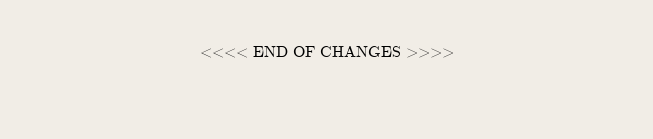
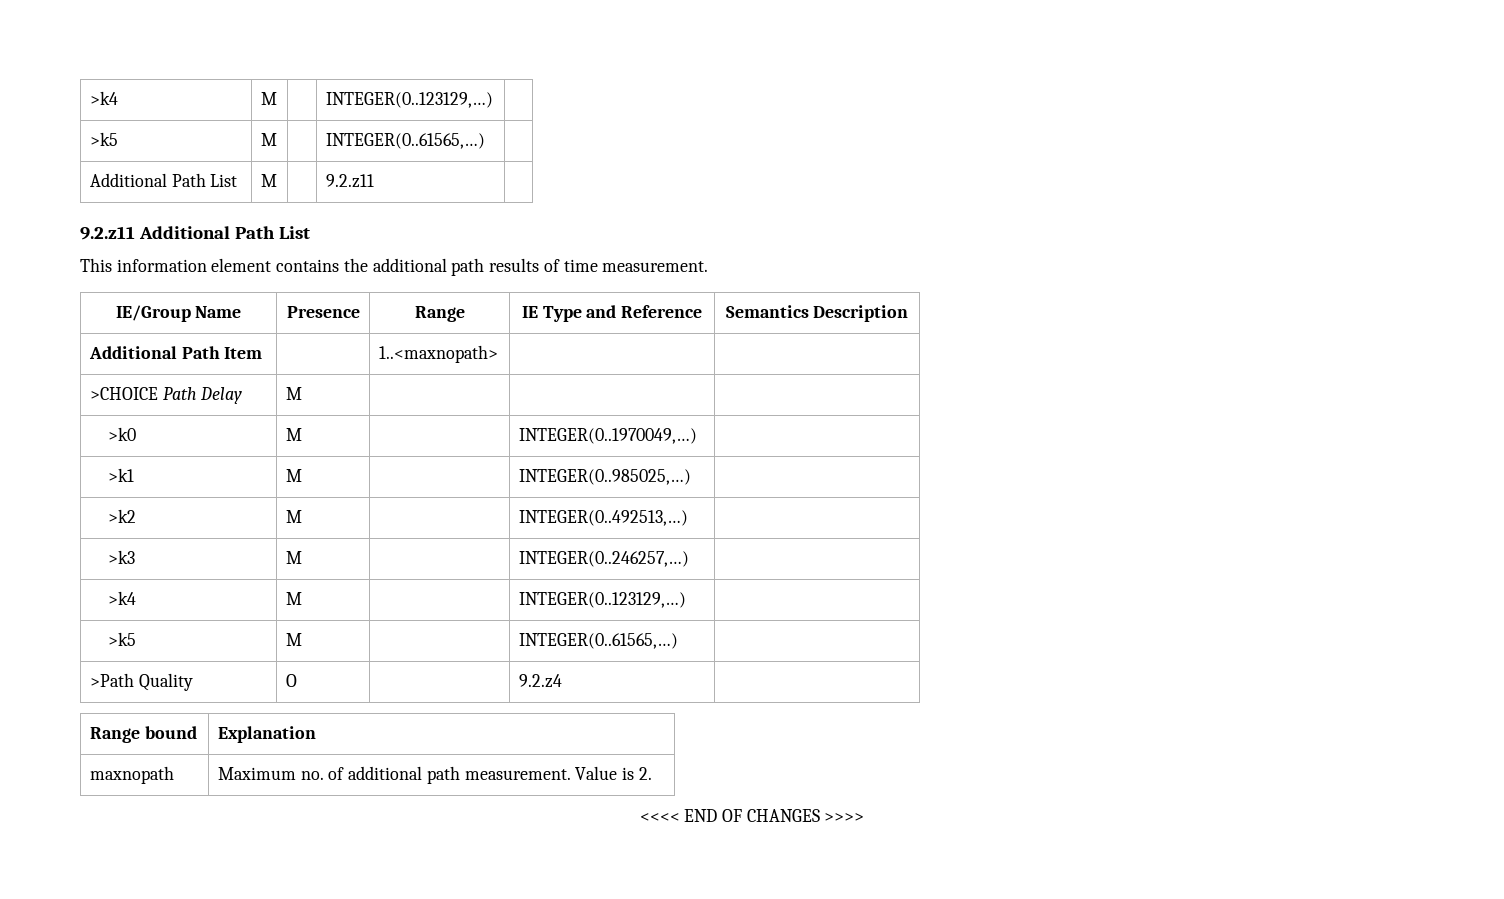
(199, 53) none -> [89,91,118,105] [260,92,277,105] [325,92,493,108] [89,132,118,146] [260,133,277,146] [325,133,485,149] [89,173,238,187] [260,174,277,187] [325,174,374,188] [80,226,311,240] [80,258,709,276] [115,305,242,322] [286,306,360,318] [414,306,465,322] [521,305,703,322] [725,305,909,322] [88,346,263,359] [378,345,498,363] [89,387,243,404] [285,387,302,400] [107,427,136,441] [285,428,302,441] [518,428,697,444] [107,468,134,482] [285,469,302,482] [518,469,691,485] [107,509,136,523] [285,510,302,523] [518,510,688,526] [107,550,135,564] [285,551,302,564] [518,551,689,567] [107,591,136,605] [285,592,302,605] [518,592,686,608] [107,632,136,646] [285,633,302,646] [518,633,678,649] [89,673,193,691] [285,674,297,687] [518,674,562,688] [89,726,197,743] [217,726,316,743] [89,766,174,784] [217,766,652,784] >k4 | M | | INTEGER(0..123129,…) | // >k5 | M | | INTEGER(0..61565,…) | // Additional Path List | M | | 9.2.z11 | // 9.2.z11 Additional Path List // This information element contains the additional path results of time measurement. // IE/Group Name | Presence | Range | IE Type and Reference | Semantics Description // Additional Path Item | | 1..<maxnopath> | | // >CHOICE Path Delay | M | | | // >k0 | M | | INTEGER(0..1970049,…) | // >k1 | M | | INTEGER(0..985025,…) | // >k2 | M | | INTEGER(0..492513,…) | // >k3 | M | | INTEGER(0..246257,…) | // >k4 | M | | INTEGER(0..123129,…) | // >k5 | M | | INTEGER(0..61565,…) | // >Path Quality | O | | 9.2.z4 | // Range bound | Explanation // maxnopath | Maximum no. of additional path measurement. Value is 2. //

